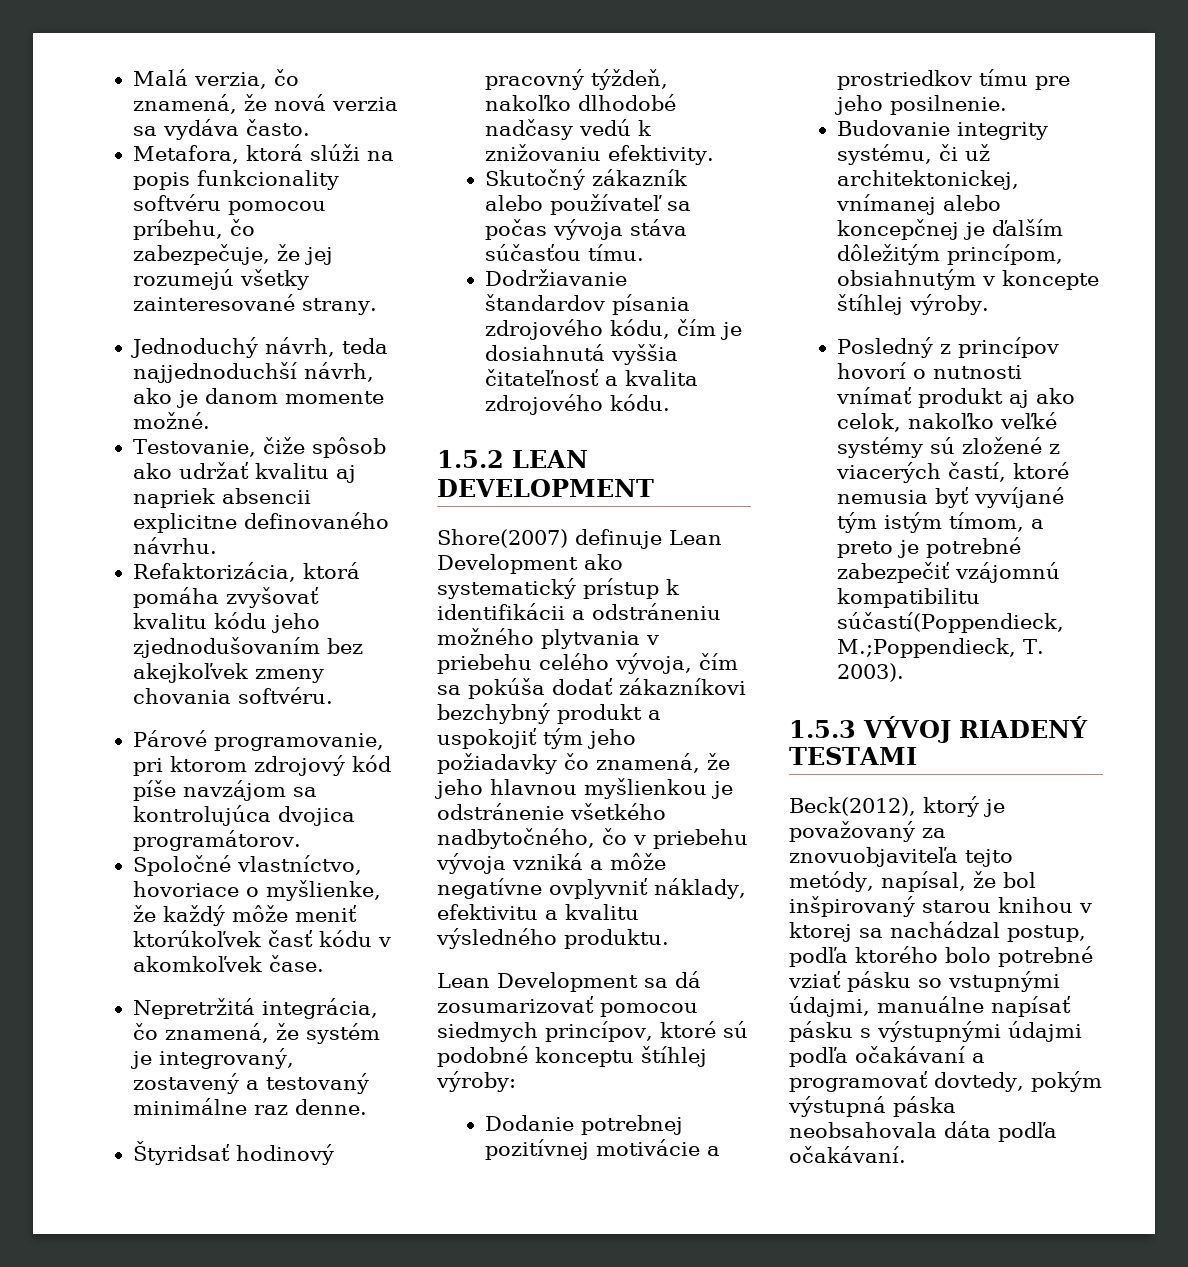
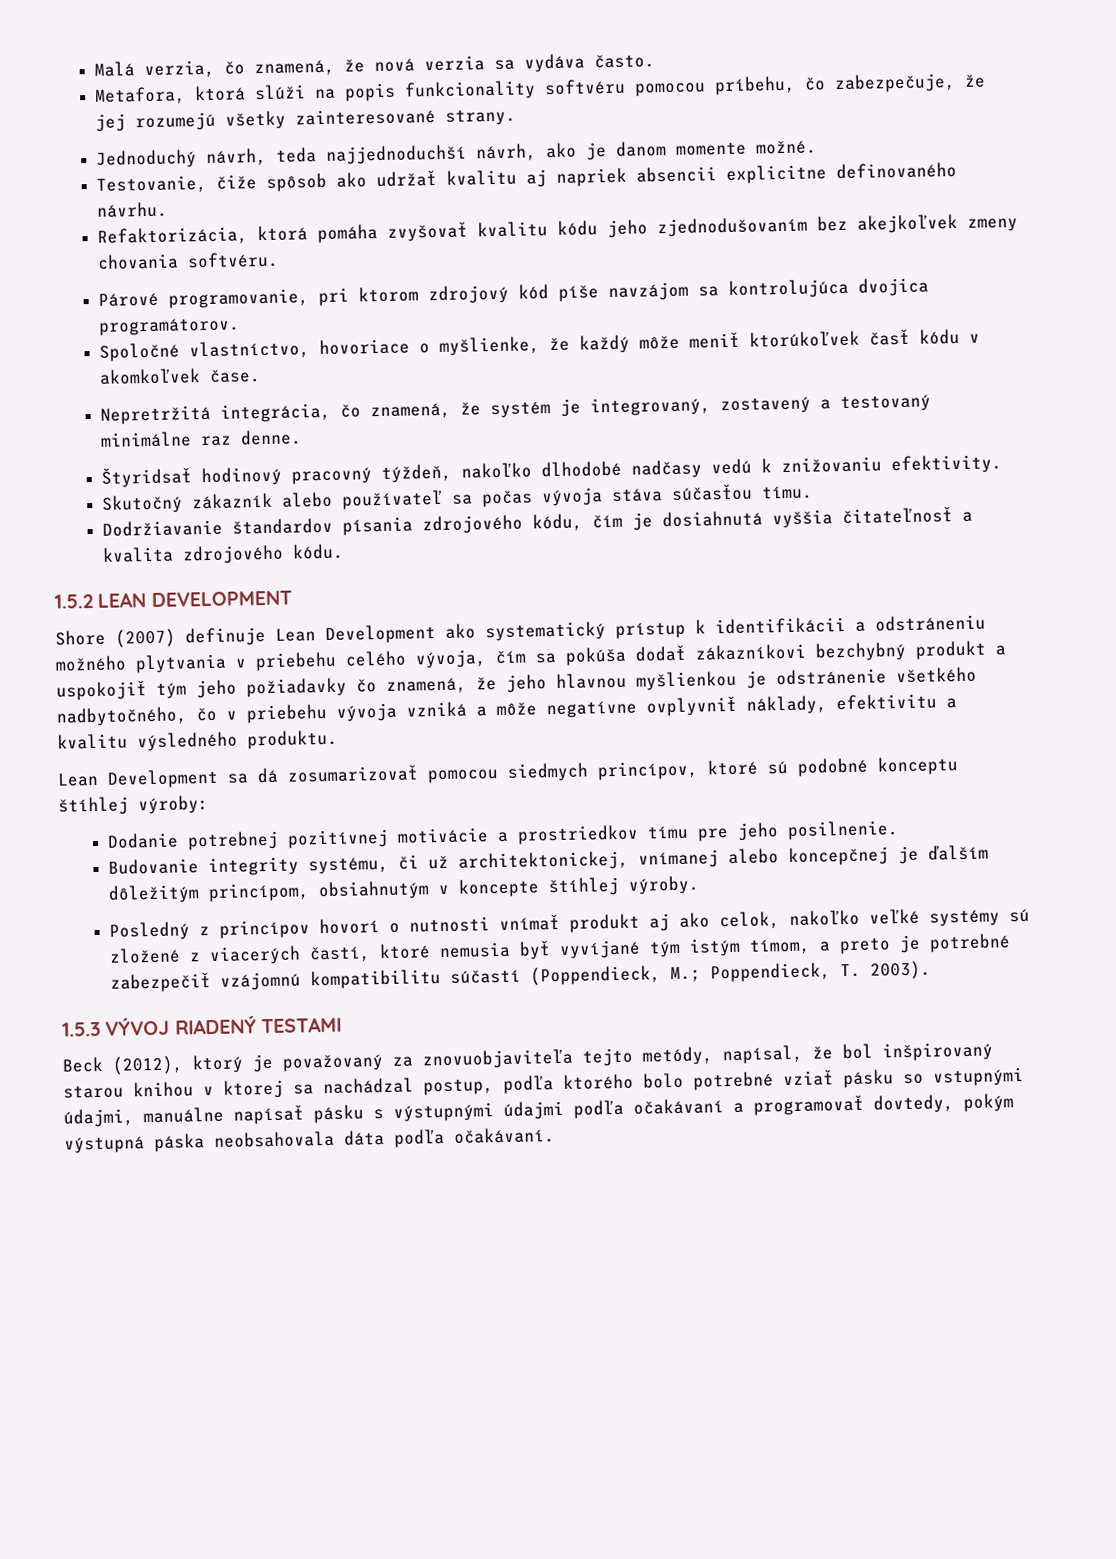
[437,529,568,548] Shore(2007) -> [55,628,176,648] Shore (2007)
[837,612,1065,633] [837,638,1017,658] súčastí(Poppendieck, M.;Poppendieck, -> [450,962,832,986] súčastí (Poppendieck, M.; Poppendieck,
[789,797,916,816] Beck(2012), -> [62,1055,184,1075] Beck (2012),

